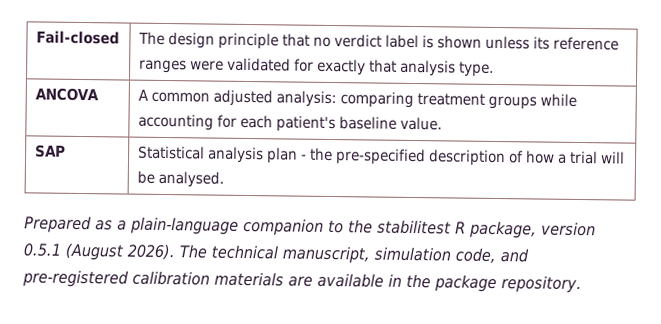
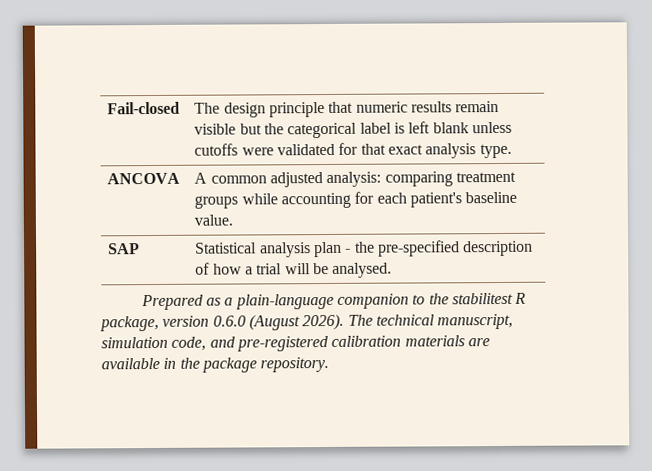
[312,34,619,51] [138,59,187,74] no verdict label is shown unless its reference ranges -> [355,101,500,113] [194,121,512,139] [194,143,239,156] numeric results remain visible but the categorical label is left blank unless cutoffs
[316,58,397,76] exactly that -> [360,143,423,155] that exact
[23,243,61,257] 0.5.1 -> [212,315,246,327] 0.6.0

